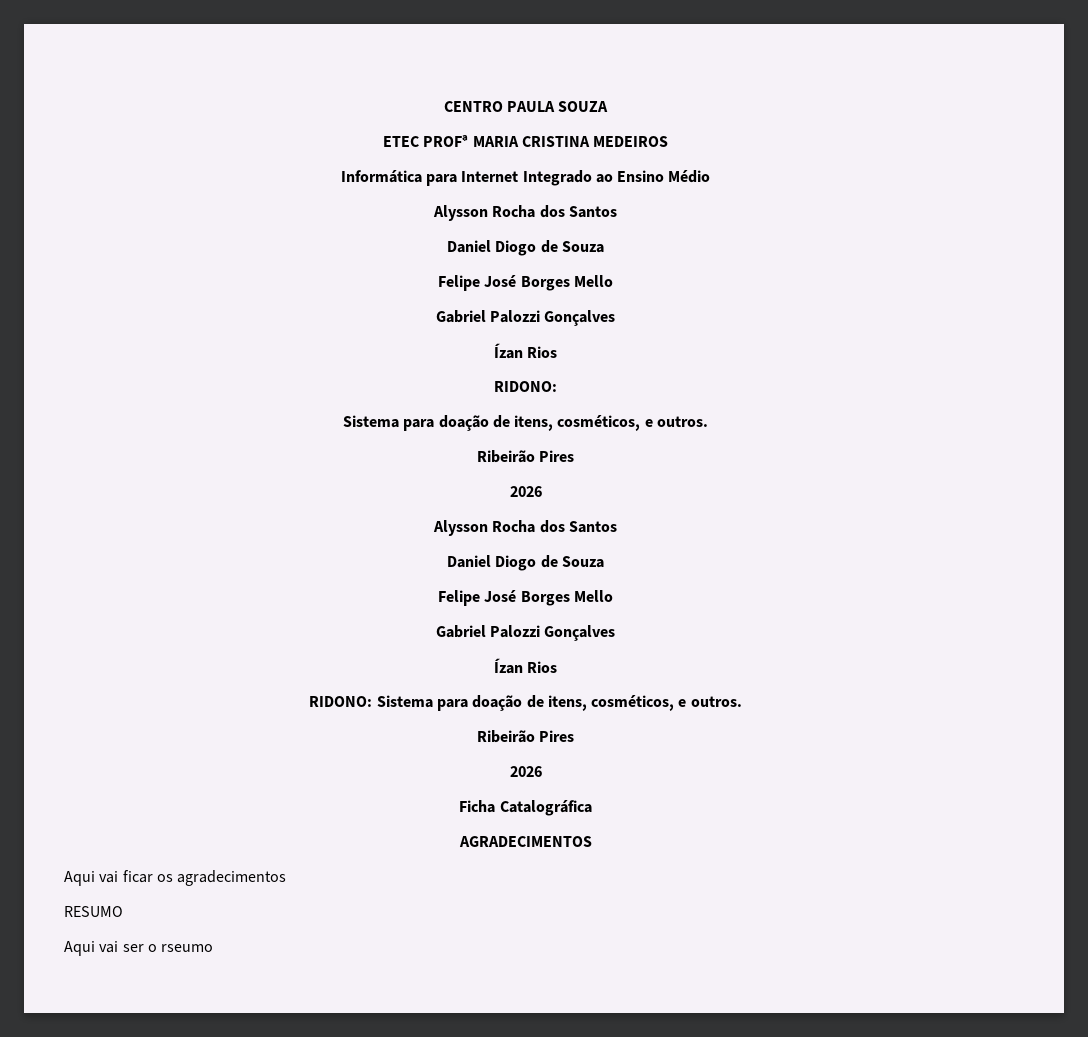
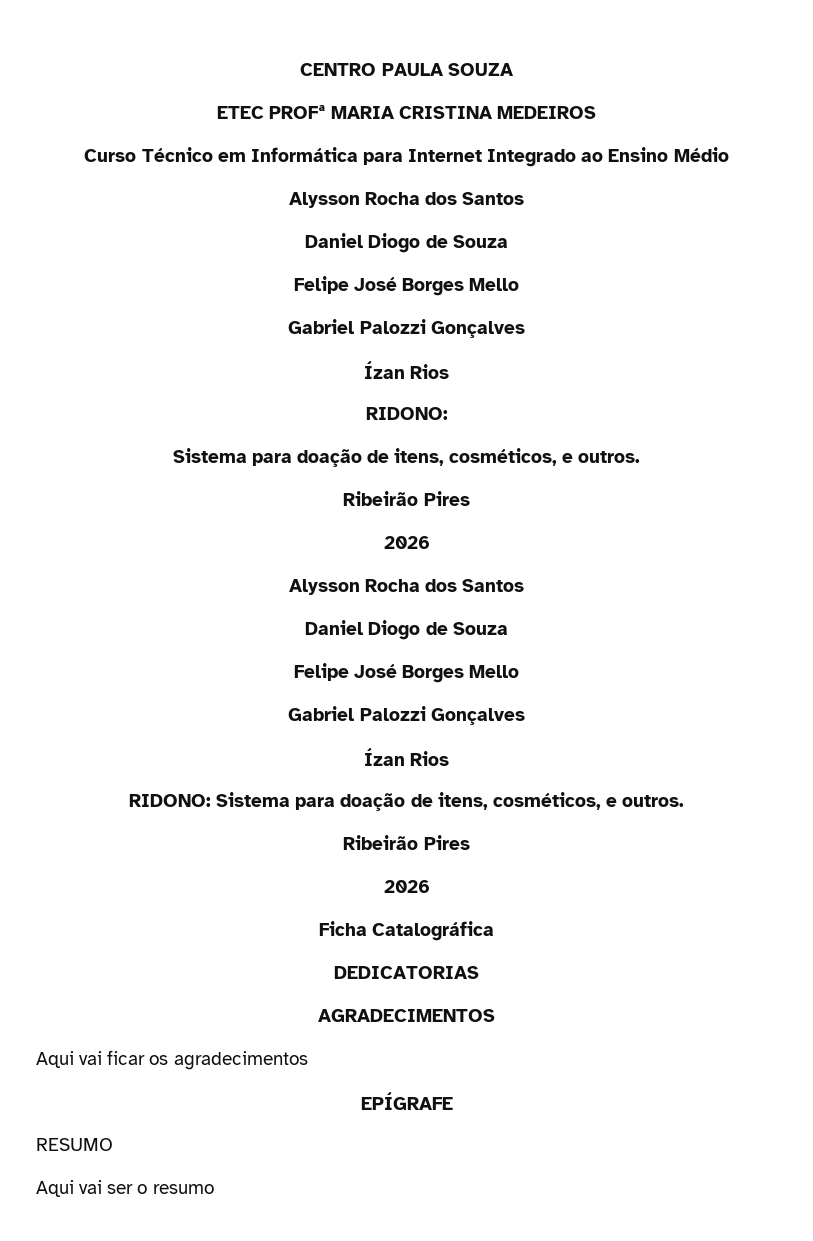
(669, 141) none -> [84,147,246,162] Curso Técnico em
(592, 808) none -> [334,966,479,979] // DEDICATORIAS
(287, 878) none -> [360,1092,453,1110] // EPÍGRAFE
[161,944,214,952] rseumo -> [152,1184,214,1194] resumo

